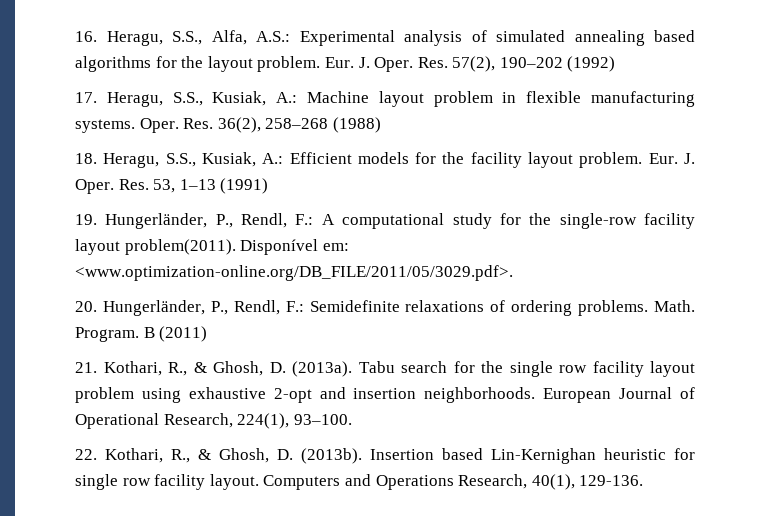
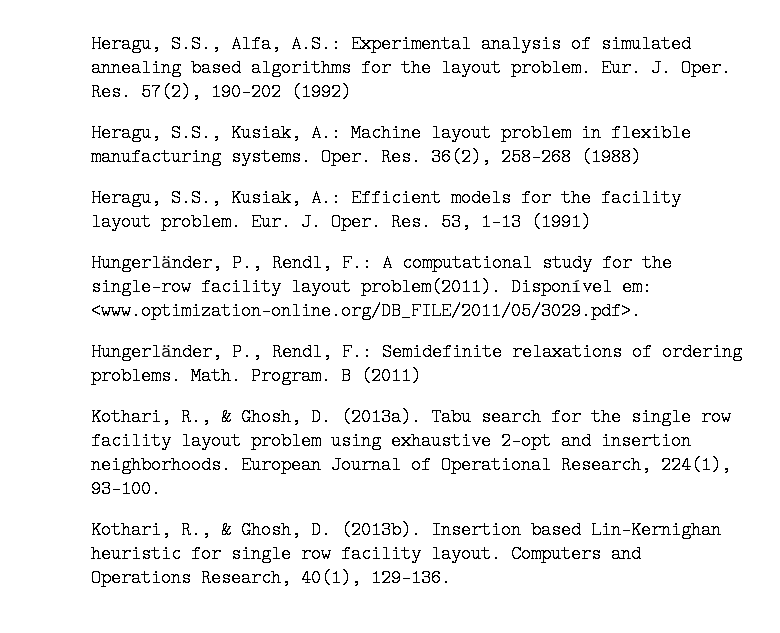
[75,31,97,42] 16. -> (91, 44) none
[75,92,97,103] 17. -> (351, 92) none
[75,153,97,164] 18. -> (641, 157) none
[75,214,97,225] 19. -> (591, 222) none
[75,301,97,312] 20. -> (641, 311) none
[75,362,97,373] 21. -> (421, 376) none
[75,449,97,460] 22. -> (161, 489) none

